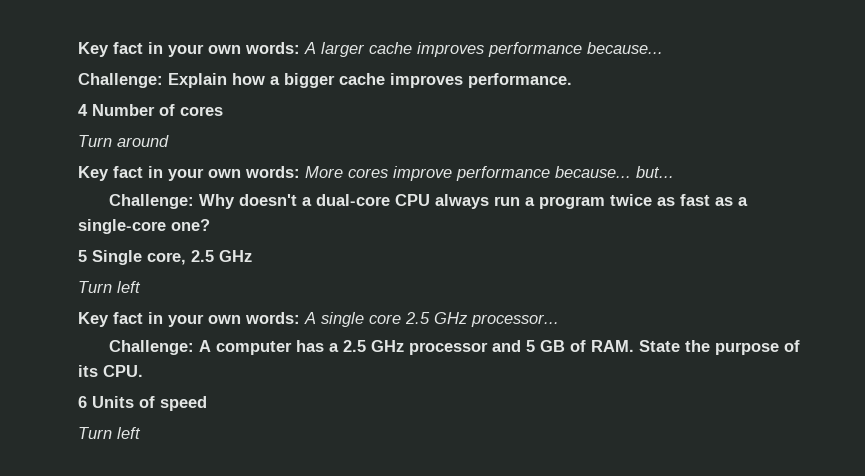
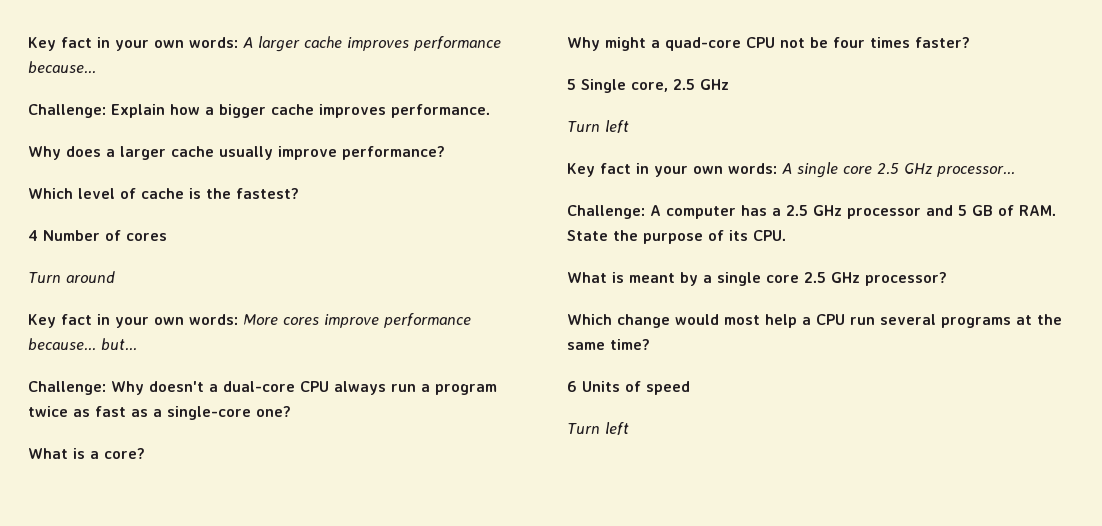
(572, 80) none -> [28,146,445,160] [28,188,299,199] // Why does a larger cache usually improve performance? // Which level of cache is the fastest?
(210, 225) none -> [28,448,145,459] [567,37,970,51] // What is a core? // Why might a quad-core CPU not be four times faster?
(143, 371) none -> [567,272,947,286] [567,314,1062,328] [567,339,650,350] // What is meant by a single core 2.5 GHz processor? // Which change would most help a CPU run several programs at the same time?

